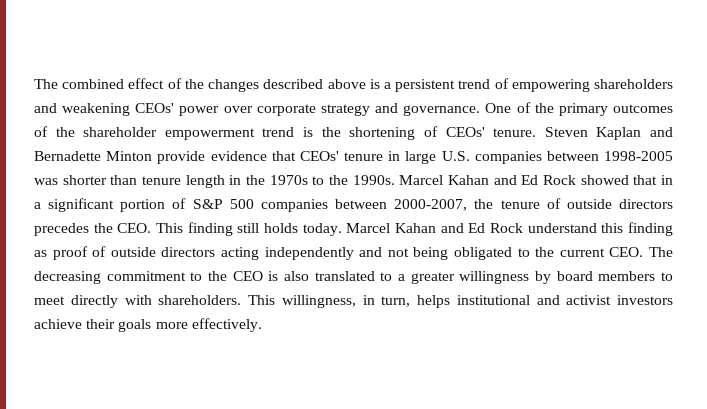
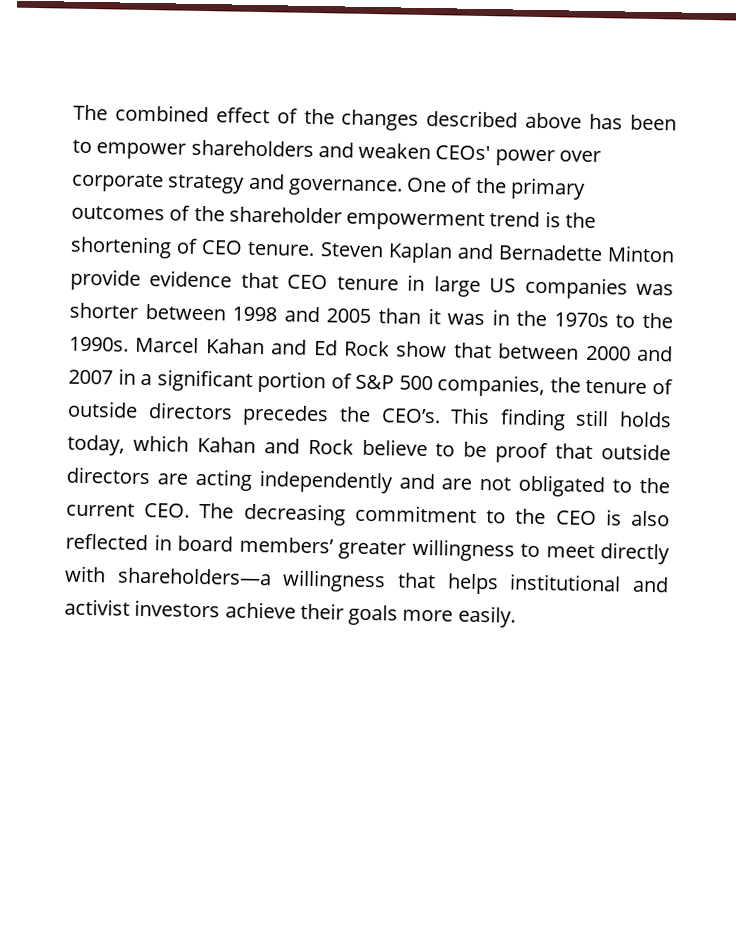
[369,78,590,92] is a persistent trend of empowering -> [589,113,678,131] [72,139,187,160] has been to empower
[62,103,131,116] weakening -> [358,142,432,160] weaken
[445,127,485,137] CEOs' -> [201,240,244,255] CEO
[299,151,339,161] CEOs' -> [287,274,329,290] CEO
[441,151,673,164] [34,175,225,188] U.S. companies between 1998-2005 was shorter than tenure length -> [489,276,675,300] [69,302,486,326] US companies was shorter between 1998 and 2005 than it was
[580,175,658,185] showed that -> [396,341,673,362] [68,369,113,385] show that between 2000 and 2007
[260,199,468,212] companies between 2000-2007, -> [437,374,546,398] companies,
[117,223,152,233] CEO. -> [380,408,441,424] CEO’s.
[302,222,673,236] [34,246,216,260] today. Marcel Kahan and Ed Rock understand this finding as proof of outside directors -> [67,434,671,464] [66,466,188,485] today, which Kahan and Rock believe to be proof that outside directors are
[387,247,449,260] not being -> [441,476,512,491] are not
[314,271,673,284] [34,295,411,308] translated to a greater willingness by board members to meet directly with shareholders. This willingness, in turn, -> [65,533,670,565] [65,565,436,593] reflected in board members’ greater willingness to meet directly with shareholders—a willingness that
[191,318,262,332] effectively. -> [457,605,516,628] easily.

